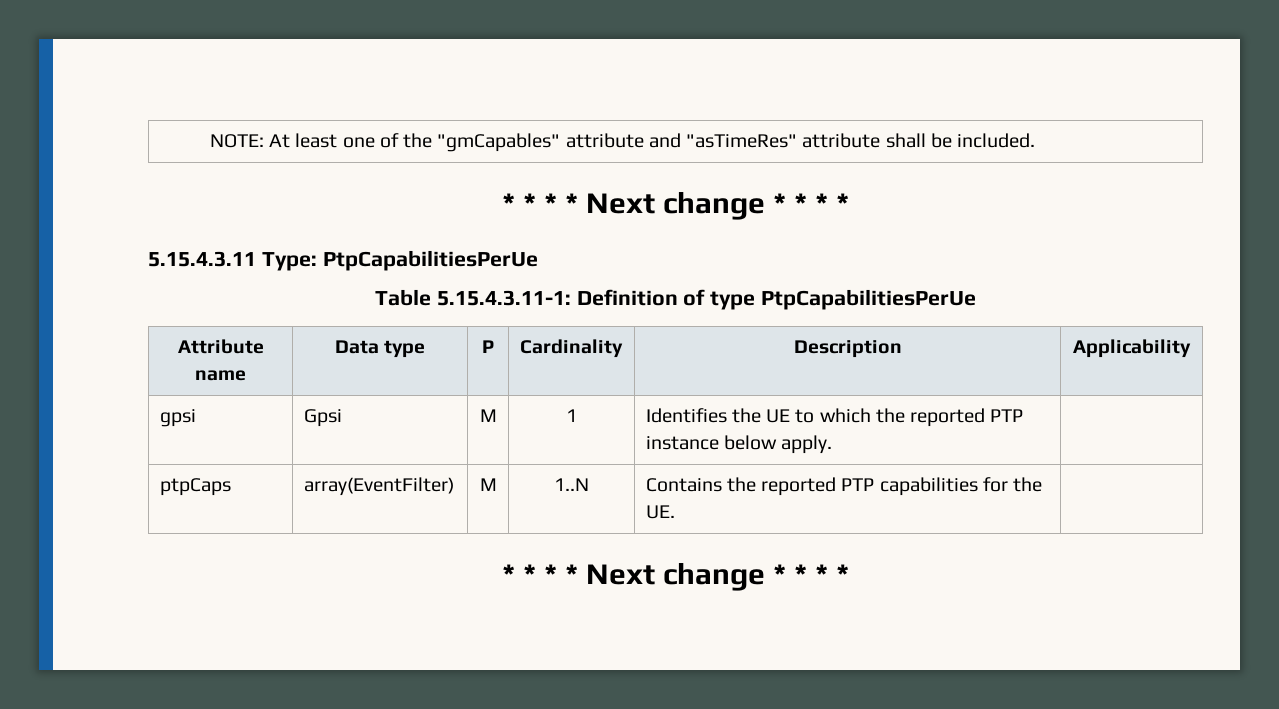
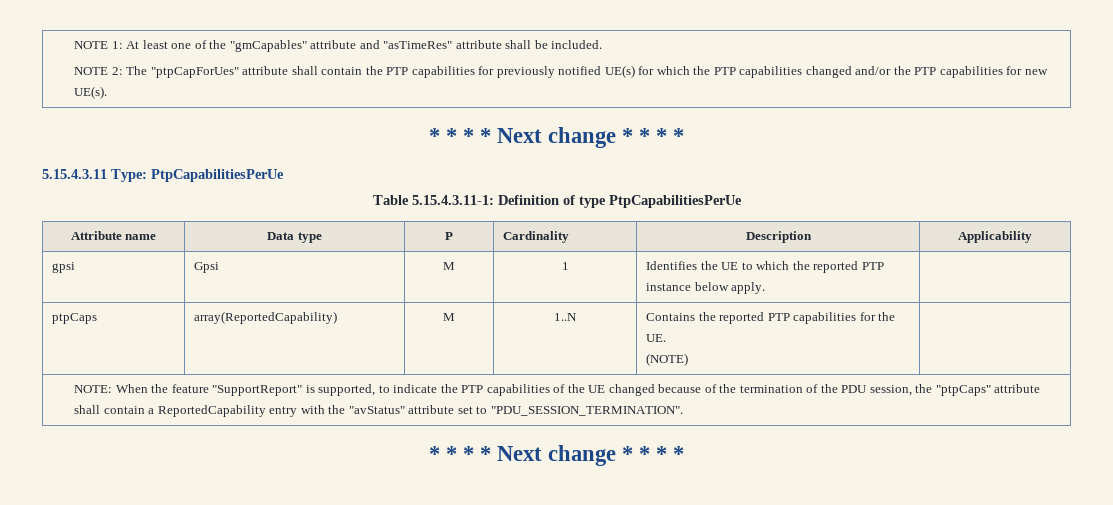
[209,134,264,148] NOTE: -> [74,41,123,49] NOTE 1:
(1036, 140) none -> [74,65,1048,78] [74,86,108,99] // NOTE 2: The "ptpCapForUes" attribute shall contain the PTP capabilities for previously notified UE(s) for which the PTP capabilities changed and/or the PTP capabilities for new UE(s).
[303,477,454,496] array(EventFilter) -> [194,311,338,324] array(ReportedCapability)
(675, 512) | -> [646,353,689,366] [74,384,1041,396] [74,405,683,417] // (NOTE) | // NOTE: When the feature "SupportReport" is supported, to indicate the PTP capabilities of the UE changed because of the termination of the PDU session, the "ptpCaps" attribute shall contain a ReportedCapability entry with the "avStatus" attribute set to "PDU_SESSION_TERMINATION".

